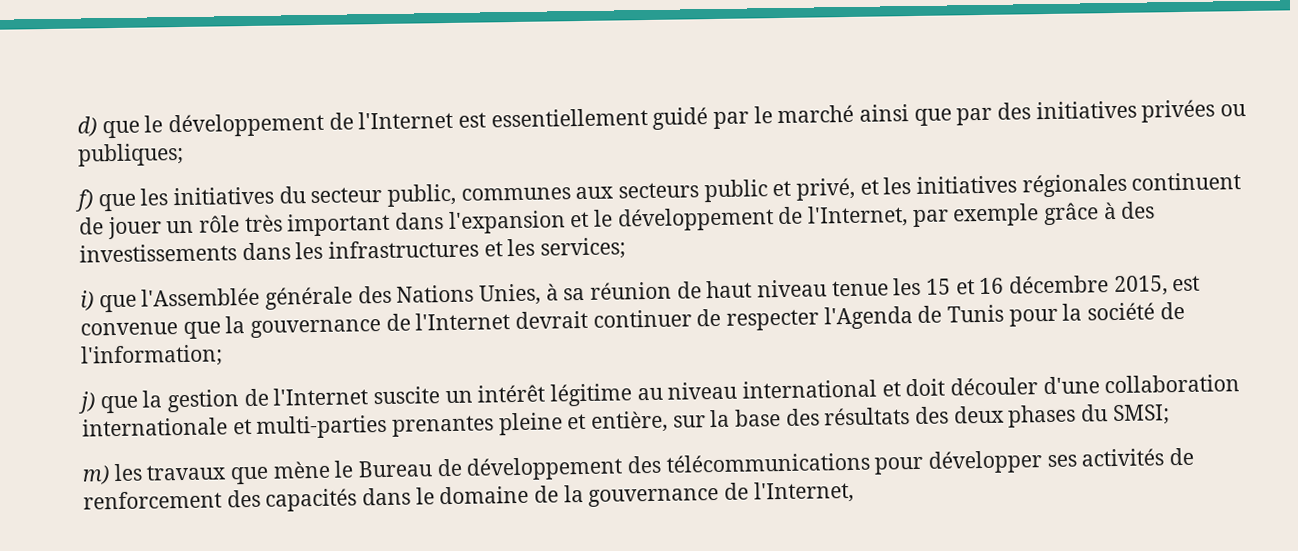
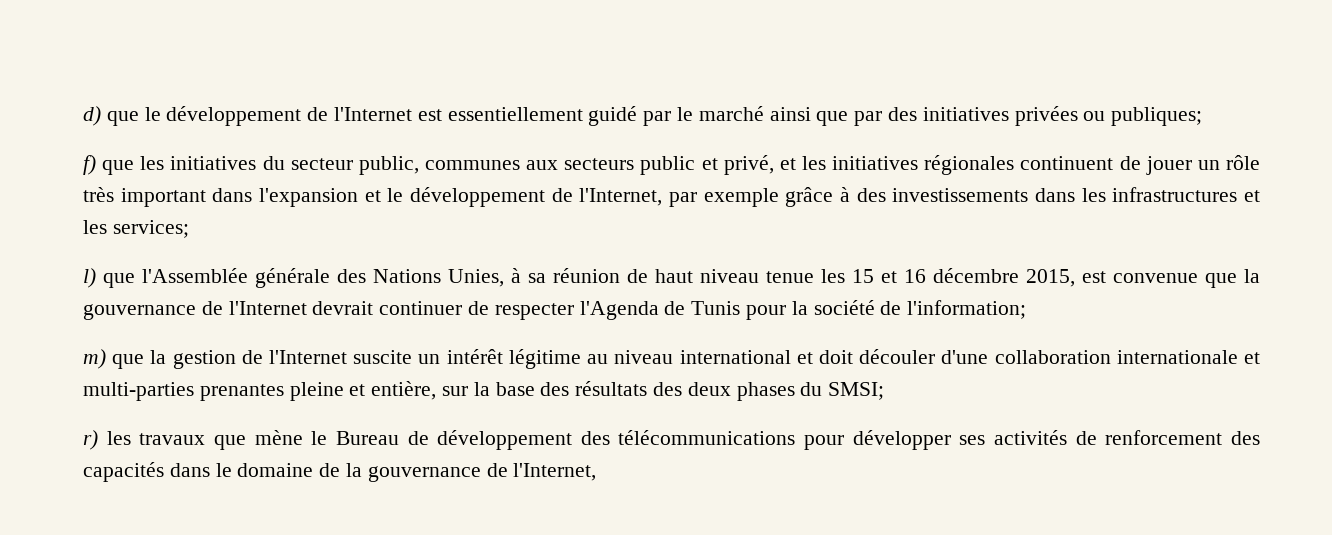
[80,290,94,311] i) -> [83,268,96,288] l)
[78,391,96,414] j) -> [83,349,106,369] m)
[82,465,110,485] m) -> [83,430,98,450] r)

